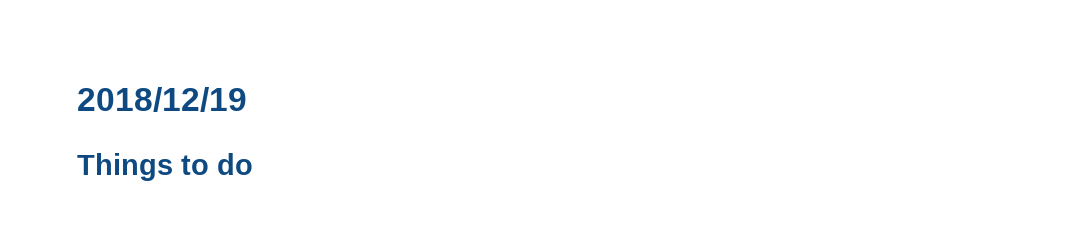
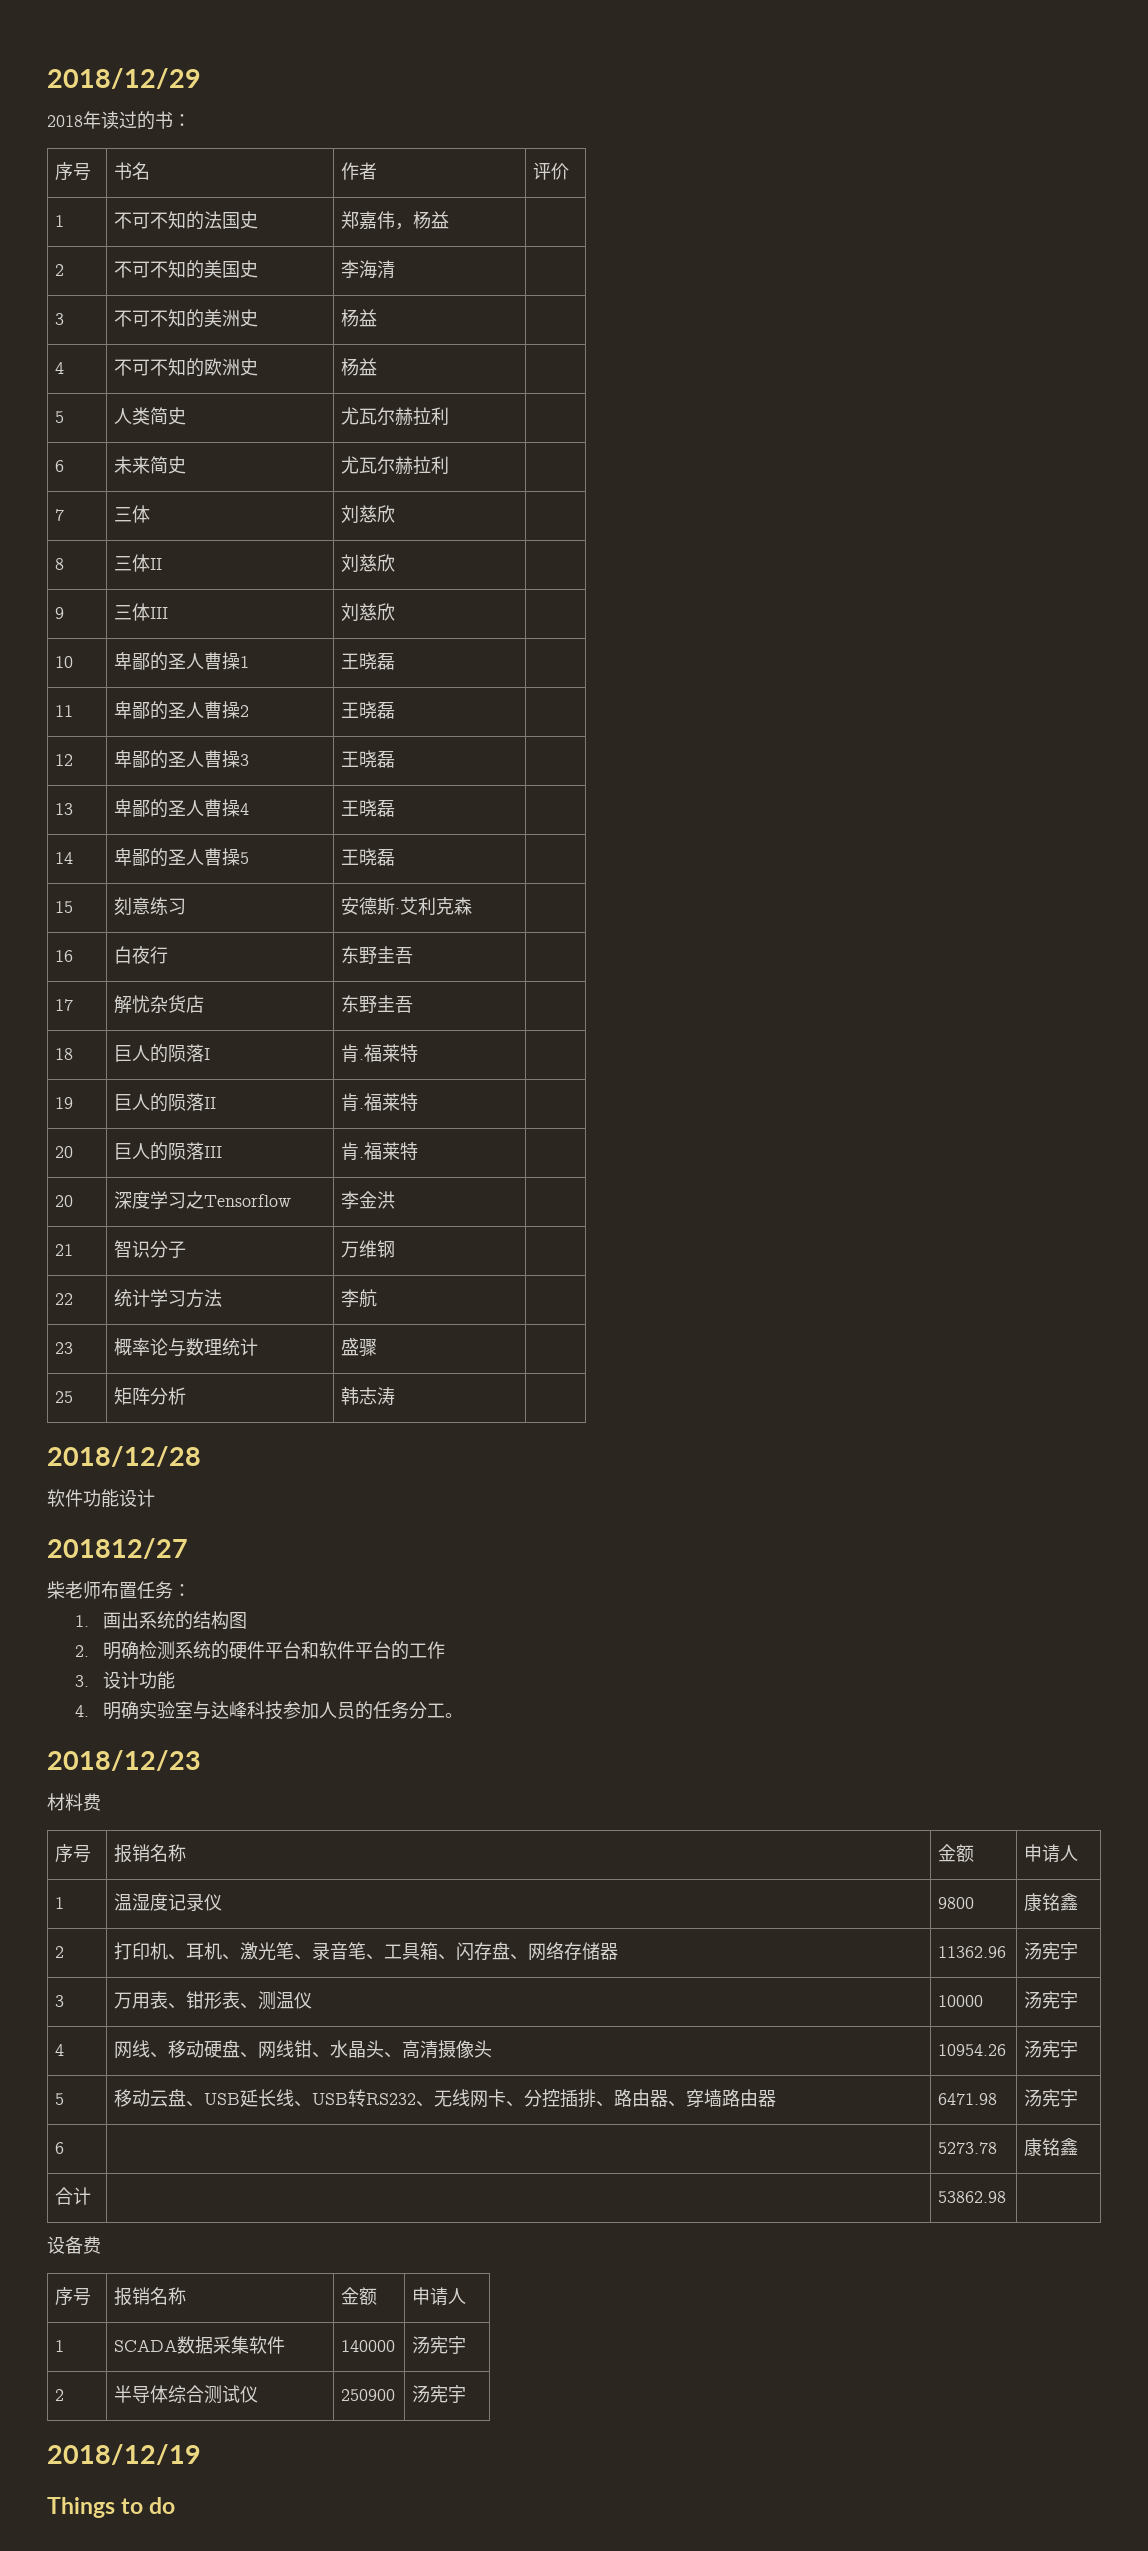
(77, 99) none -> [47,68,201,89] [47,111,191,130] [55,162,92,181] [114,162,151,180] [341,162,378,180] [533,162,570,180] [55,215,65,227] [114,211,259,230] [341,211,450,230] [55,264,65,276] [114,260,259,279] [341,260,396,279] [55,313,65,325] [114,309,259,328] [341,309,378,327] [55,362,65,374] [114,358,259,377] [341,358,378,376] [55,411,65,423] [114,407,187,425] [341,407,450,426] [55,460,65,472] [114,456,187,474] [341,456,450,475] [55,509,65,521] [114,505,151,523] [341,505,396,523] [55,558,65,570] [114,554,163,572] [341,554,396,572] [55,607,65,619] [114,603,169,621] [341,603,396,621] [55,656,74,668] [114,652,250,671] [341,652,396,670] [55,705,74,717] [114,701,250,720] [341,701,396,719] [55,754,74,766] [114,750,250,769] [341,750,396,768] [55,803,74,815] [114,799,250,818] [341,799,396,817] [55,852,74,864] [114,848,250,867] [341,848,396,866] [55,901,74,913] [114,897,187,916] [341,897,473,915] [55,950,74,962] [114,946,169,964] [341,946,414,964] [55,999,74,1011] [114,995,205,1014] [341,995,414,1013] [55,1048,74,1060] [114,1044,211,1063] [341,1044,419,1062] [55,1097,74,1109] [114,1093,217,1112] [341,1093,419,1111] [55,1146,74,1158] [114,1142,223,1161] [341,1142,419,1160] [55,1195,74,1207] [114,1191,292,1209] [341,1191,396,1209] [55,1244,74,1256] [114,1240,187,1259] [341,1240,396,1258] [55,1293,74,1305] [114,1289,223,1308] [341,1289,378,1307] [55,1342,74,1354] [114,1338,259,1357] [341,1338,378,1357] [55,1391,74,1403] [114,1387,187,1405] [341,1386,396,1405] [47,1446,201,1467] [47,1489,155,1508] [47,1538,188,1559] [47,1581,191,1599] [75,1611,248,1630] [75,1641,446,1660] [75,1671,176,1690] [75,1701,464,1720] [47,1750,201,1771] [47,1793,101,1811] [55,1844,92,1863] [114,1844,187,1863] [938,1844,975,1862] [1024,1844,1079,1863] [55,1897,65,1909] [114,1893,223,1911] [938,1897,975,1909] [1024,1893,1079,1912] [55,1946,65,1958] [114,1942,619,1961] [938,1946,1007,1958] [1024,1942,1079,1960] [55,1995,65,2007] [114,1991,313,2010] [938,1995,984,2007] [1024,1991,1079,2009] [55,2044,65,2056] [114,2040,493,2059] [938,2044,1007,2056] [1024,2040,1079,2058] [55,2093,65,2105] [114,2089,777,2108] [938,2093,998,2105] [1024,2089,1079,2107] [55,2142,65,2154] [938,2142,998,2154] [1024,2138,1079,2157] [55,2187,92,2205] [938,2191,1007,2203] [47,2236,101,2254] [55,2287,92,2306] [114,2287,187,2306] [341,2287,378,2305] [412,2287,467,2306] [55,2340,65,2352] [114,2336,286,2354] [341,2340,396,2352] [412,2336,467,2354] [55,2389,65,2401] [114,2385,259,2404] [341,2389,396,2401] [412,2385,467,2403] 2018/12/29 // 2018年读过的书： // 序号 | 书名 | 作者 | 评价 // 1 | 不可不知的法国史 | 郑嘉伟，杨益 | // 2 | 不可不知的美国史 | 李海清 | // 3 | 不可不知的美洲史 | 杨益 | // 4 | 不可不知的欧洲史 | 杨益 | // 5 | 人类简史 | 尤瓦尔赫拉利 | // 6 | 未来简史 | 尤瓦尔赫拉利 | // 7 | 三体 | 刘慈欣 | // 8 | 三体II | 刘慈欣 | // 9 | 三体III | 刘慈欣 | // 10 | 卑鄙的圣人曹操1 | 王晓磊 | // 11 | 卑鄙的圣人曹操2 | 王晓磊 | // 12 | 卑鄙的圣人曹操3 | 王晓磊 | // 13 | 卑鄙的圣人曹操4 | 王晓磊 | // 14 | 卑鄙的圣人曹操5 | 王晓磊 | // 15 | 刻意练习 | 安德斯·艾利克森 | // 16 | 白夜行 | 东野圭吾 | // 17 | 解忧杂货店 | 东野圭吾 | // 18 | 巨人的陨落I | 肯.福莱特 | // 19 | 巨人的陨落II | 肯.福莱特 | // 20 | 巨人的陨落III | 肯.福莱特 | // 20 | 深度学习之Tensorflow | 李金洪 | // 21 | 智识分子 | 万维钢 | // 22 | 统计学习方法 | 李航 | // 23 | 概率论与数理统计 | 盛骤 | // 25 | 矩阵分析 | 韩志涛 | // 2018/12/28 // 软件功能设计 // 201812/27 // 柴老师布置任务： // 1.画出系统的结构图 // 2.明确检测系统的硬件平台和软件平台的工作 // 3.设计功能 // 4.明确实验室与达峰科技参加人员的任务分工。 // 2018/12/23 // 材料费 // 序号 | 报销名称 | 金额 | 申请人 // 1 | 温湿度记录仪 | 9800 | 康铭鑫 // 2 | 打印机、耳机、激光笔、录音笔、工具箱、闪存盘、网络存储器 | 11362.96 | 汤宪宇 // 3 | 万用表、钳形表、测温仪 | 10000 | 汤宪宇 // 4 | 网线、移动硬盘、网线钳、水晶头、高清摄像头 | 10954.26 | 汤宪宇 // 5 | 移动云盘、USB延长线、USB转RS232、无线网卡、分控插排、路由器、穿墙路由器 | 6471.98 | 汤宪宇 // 6 | | 5273.78 | 康铭鑫 // 合计 | | 53862.98 | // 设备费 // 序号 | 报销名称 | 金额 | 申请人 // 1 | SCADA数据采集软件 | 140000 | 汤宪宇 // 2 | 半导体综合测试仪 | 250900 | 汤宪宇 //

